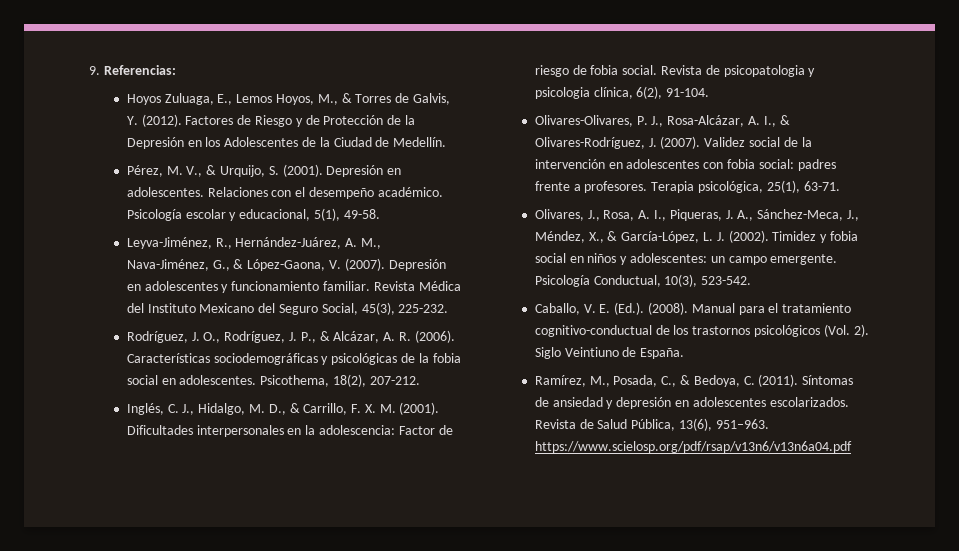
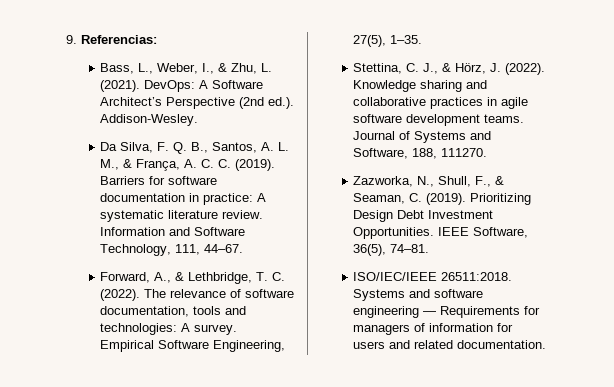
[126,93,450,105] [126,114,415,127] [126,137,447,149] [126,164,402,177] [126,187,443,199] [126,208,380,221] [126,237,381,249] [126,258,446,271] [126,281,461,293] [126,302,449,315] [126,330,455,343] [126,353,461,365] [126,374,420,387] [126,402,440,415] [126,425,453,437] [534,65,816,77] [534,86,710,99] [534,115,790,127] [534,136,812,149] [534,159,836,171] [534,180,840,193] [534,209,859,221] [534,230,858,243] [534,253,838,265] [534,274,752,287] [534,302,852,315] [534,324,869,337] [534,347,685,359] [534,374,854,387] [534,397,849,409] [534,418,769,431] [534,441,852,453] Hoyos Zuluaga, E., Lemos Hoyos, M., & Torres de Galvis, Y. (2012). Factores de Riesgo y de Protección de la Depresión en los Adolescentes de la Ciudad de Medellín. // Pérez, M. V., & Urquijo, S. (2001). Depresión en adolescentes. Relaciones con el desempeño académico. Psicología escolar y educacional, 5(1), 49-58. // Leyva-Jiménez, R., Hernández-Juárez, A. M., Nava-Jiménez, G., & López-Gaona, V. (2007). Depresión en adolescentes y funcionamiento familiar. Revista Médica del Instituto Mexicano del Seguro Social, 45(3), 225-232. // Rodríguez, J. O., Rodríguez, J. P., & Alcázar, A. R. (2006). Características sociodemográficas y psicológicas de la fobia social en adolescentes. Psicothema, 18(2), 207-212. // Inglés, C. J., Hidalgo, M. D., & Carrillo, F. X. M. (2001). Dificultades interpersonales en la adolescencia: Factor de riesgo de fobia social. Revista de psicopatologia y psicologia clínica, 6(2), 91-104. // Olivares-Olivares, P. J., Rosa-Alcázar, A. I., & Olivares-Rodríguez, J. (2007). Validez social de la intervención en adolescentes con fobia social: padres frente a profesores. Terapia psicológica, 25(1), 63-71. // Olivares, J., Rosa, A. I., Piqueras, J. A., Sánchez-Meca, J., Méndez, X., & García-López, L. J. (2002). Timidez y fobia social en niños y adolescentes: un campo emergente. Psicología Conductual, 10(3), 523-542. // Caballo, V. E. (Ed.). (2008). Manual para el tratamiento cognitivo-conductual de los trastornos psicológicos (Vol. 2). Siglo Veintiuno de España. // Ramírez, M., Posada, C., & Bedoya, C. (2011). Síntomas de ansiedad y depresión en adolescentes escolarizados. Revista de Salud Pública, 13(6), 951–963. https://www.scielosp.org/pdf/rsap/v13n6/v13n6a04.pdf -> [100,63,273,74] [100,80,264,92] [100,97,295,109] [100,114,199,126] [100,142,290,154] [100,159,276,171] [100,176,218,185] [100,193,267,205] [100,210,264,222] [100,227,246,236] [100,244,244,256] [100,272,286,284] [100,289,295,301] [100,306,247,317] [100,323,238,335] [100,340,286,352] [353,35,423,47] [353,63,546,75] [353,80,488,92] [353,97,529,109] [353,114,525,126] [353,131,492,143] [353,148,488,159] [353,176,505,187] [353,193,532,205] [353,210,494,222] [353,227,529,239] [353,244,430,256] [353,272,513,281] [353,289,484,301] [353,306,541,318] [353,323,514,335] [353,340,547,349] Bass, L., Weber, I., & Zhu, L. (2021). DevOps: A Software Architect’s Perspective (2nd ed.). Addison-Wesley. // Da Silva, F. Q. B., Santos, A. L. M., & França, A. C. C. (2019). Barriers for software documentation in practice: A systematic literature review. Information and Software Technology, 111, 44–67. // Forward, A., & Lethbridge, T. C. (2022). The relevance of software documentation, tools and technologies: A survey. Empirical Software Engineering, 27(5), 1–35. // Stettina, C. J., & Hörz, J. (2022). Knowledge sharing and collaborative practices in agile software development teams. Journal of Systems and Software, 188, 111270. // Zazworka, N., Shull, F., & Seaman, C. (2019). Prioritizing Design Debt Investment Opportunities. IEEE Software, 36(5), 74–81. // ISO/IEC/IEEE 26511:2018. Systems and software engineering — Requirements for managers of information for users and related documentation.

